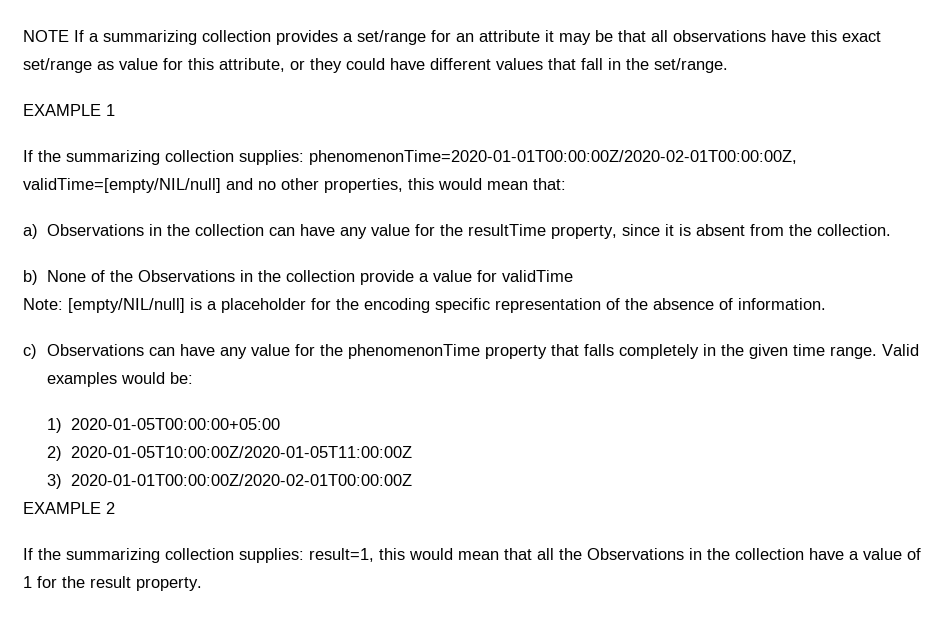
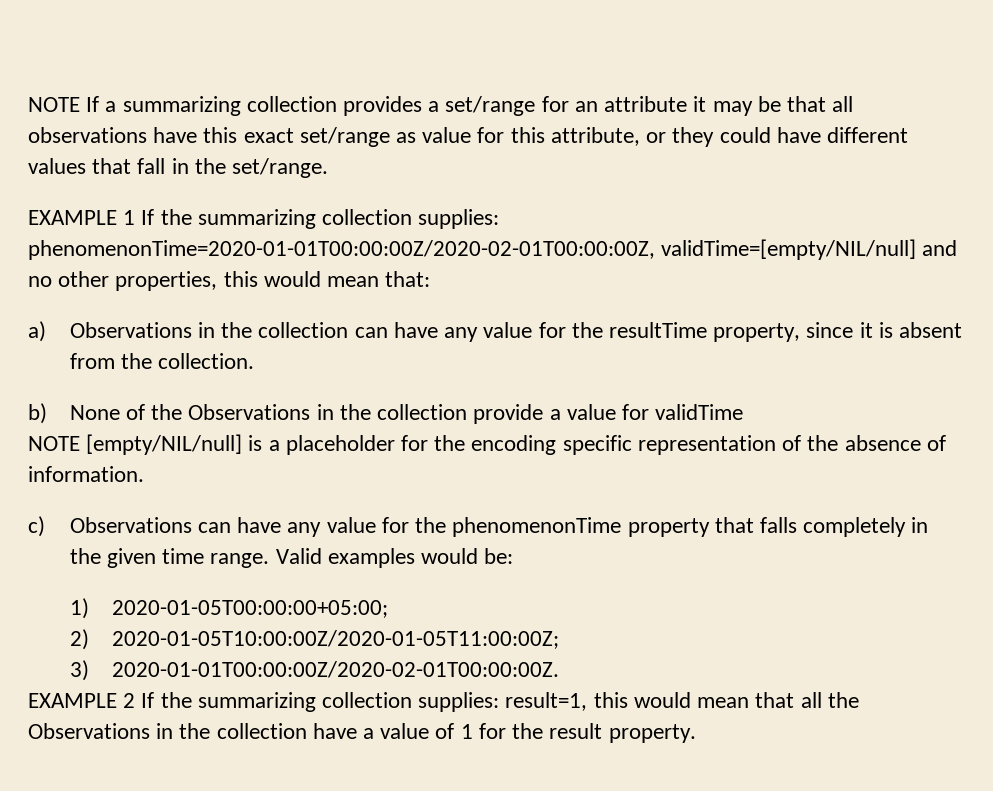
(115, 110) // -> (136, 217) none
[23,298,63,310] Note: -> [28,436,80,451] NOTE
[70,418,280,430] 2020-01-05T00:00:00+05:00 -> [111,600,388,618] 2020-01-05T00:00:00+05:00;
[70,446,412,458] 2020-01-05T10:00:00Z/2020-01-05T11:00:00Z -> [111,630,559,649] 2020-01-05T10:00:00Z/2020-01-05T11:00:00Z;
[70,474,412,486] 2020-01-01T00:00:00Z/2020-02-01T00:00:00Z -> [111,661,559,678] 2020-01-01T00:00:00Z/2020-02-01T00:00:00Z.
(115, 508) // -> (136, 700) none

